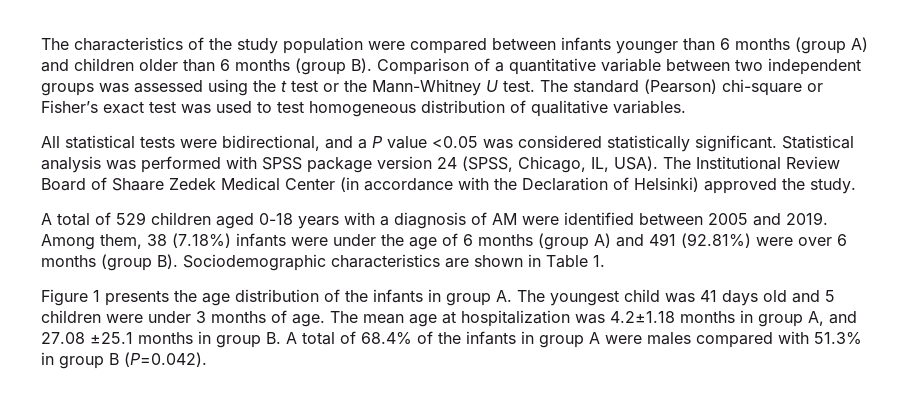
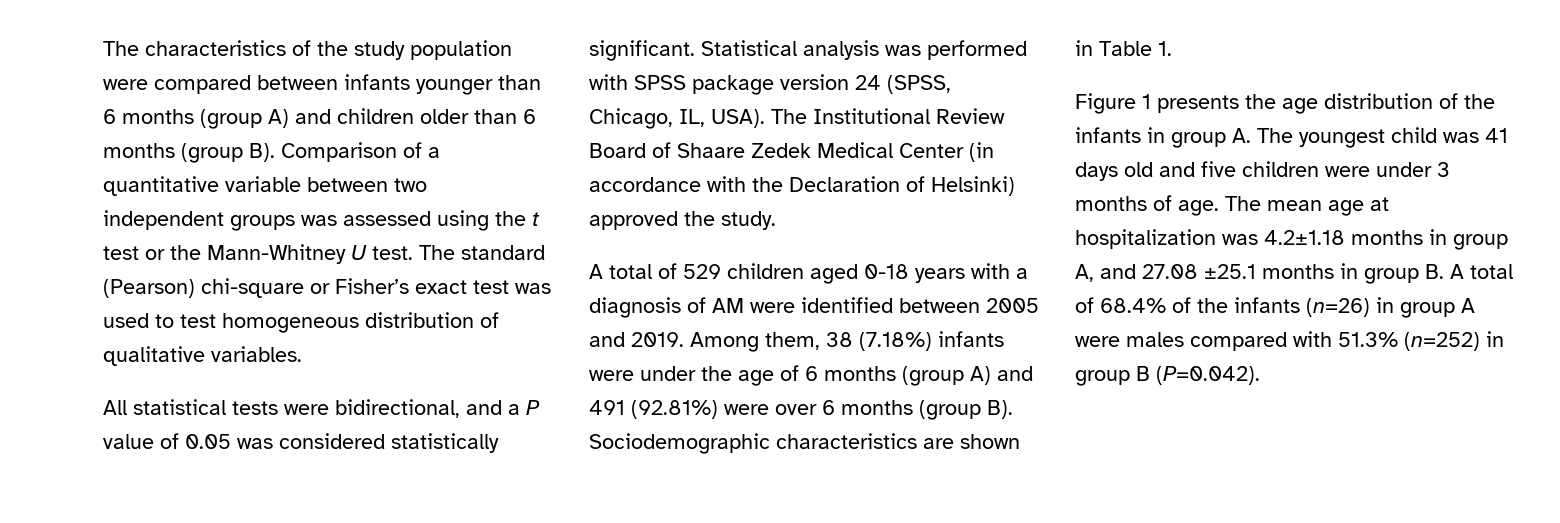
[432,136,478,148] <0.05 -> [160,433,231,449] of 0.05
[825,290,835,302] 5 -> [1201,161,1236,177] five
(516, 338) none -> [1306,298,1370,317] (n=26)
(862, 338) none -> [1404,332,1480,351] (n=252)

